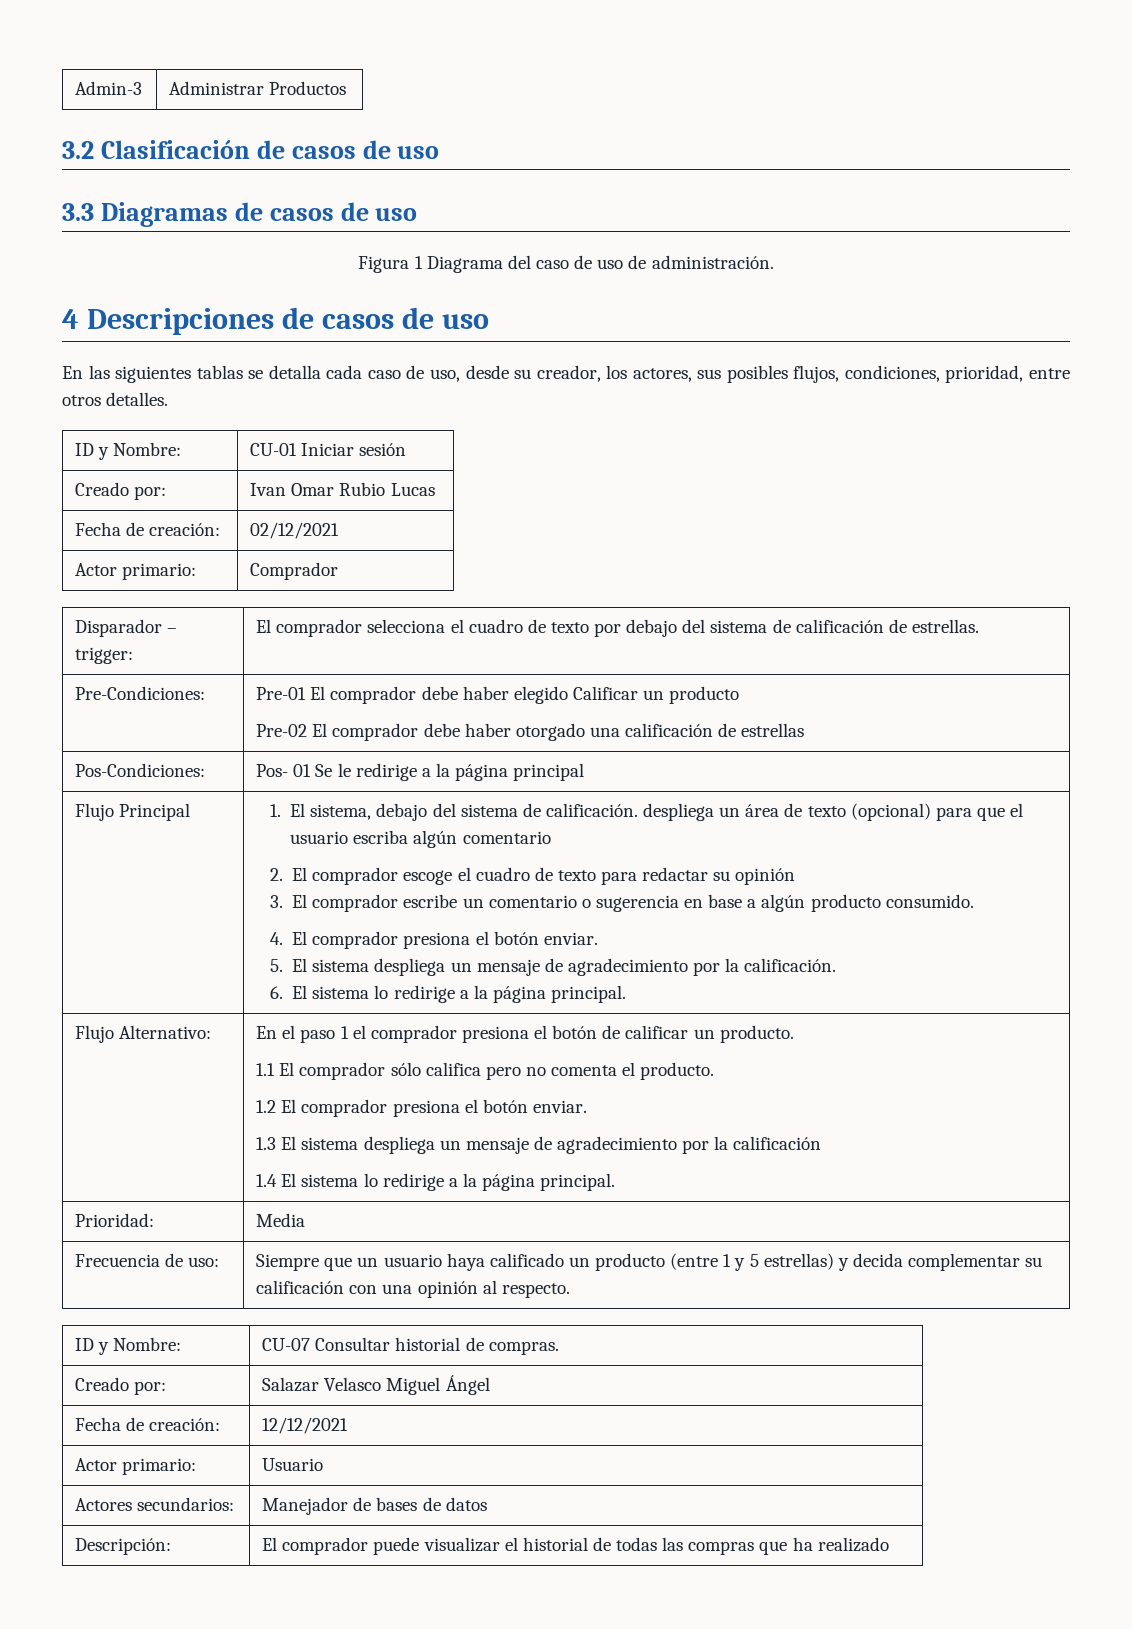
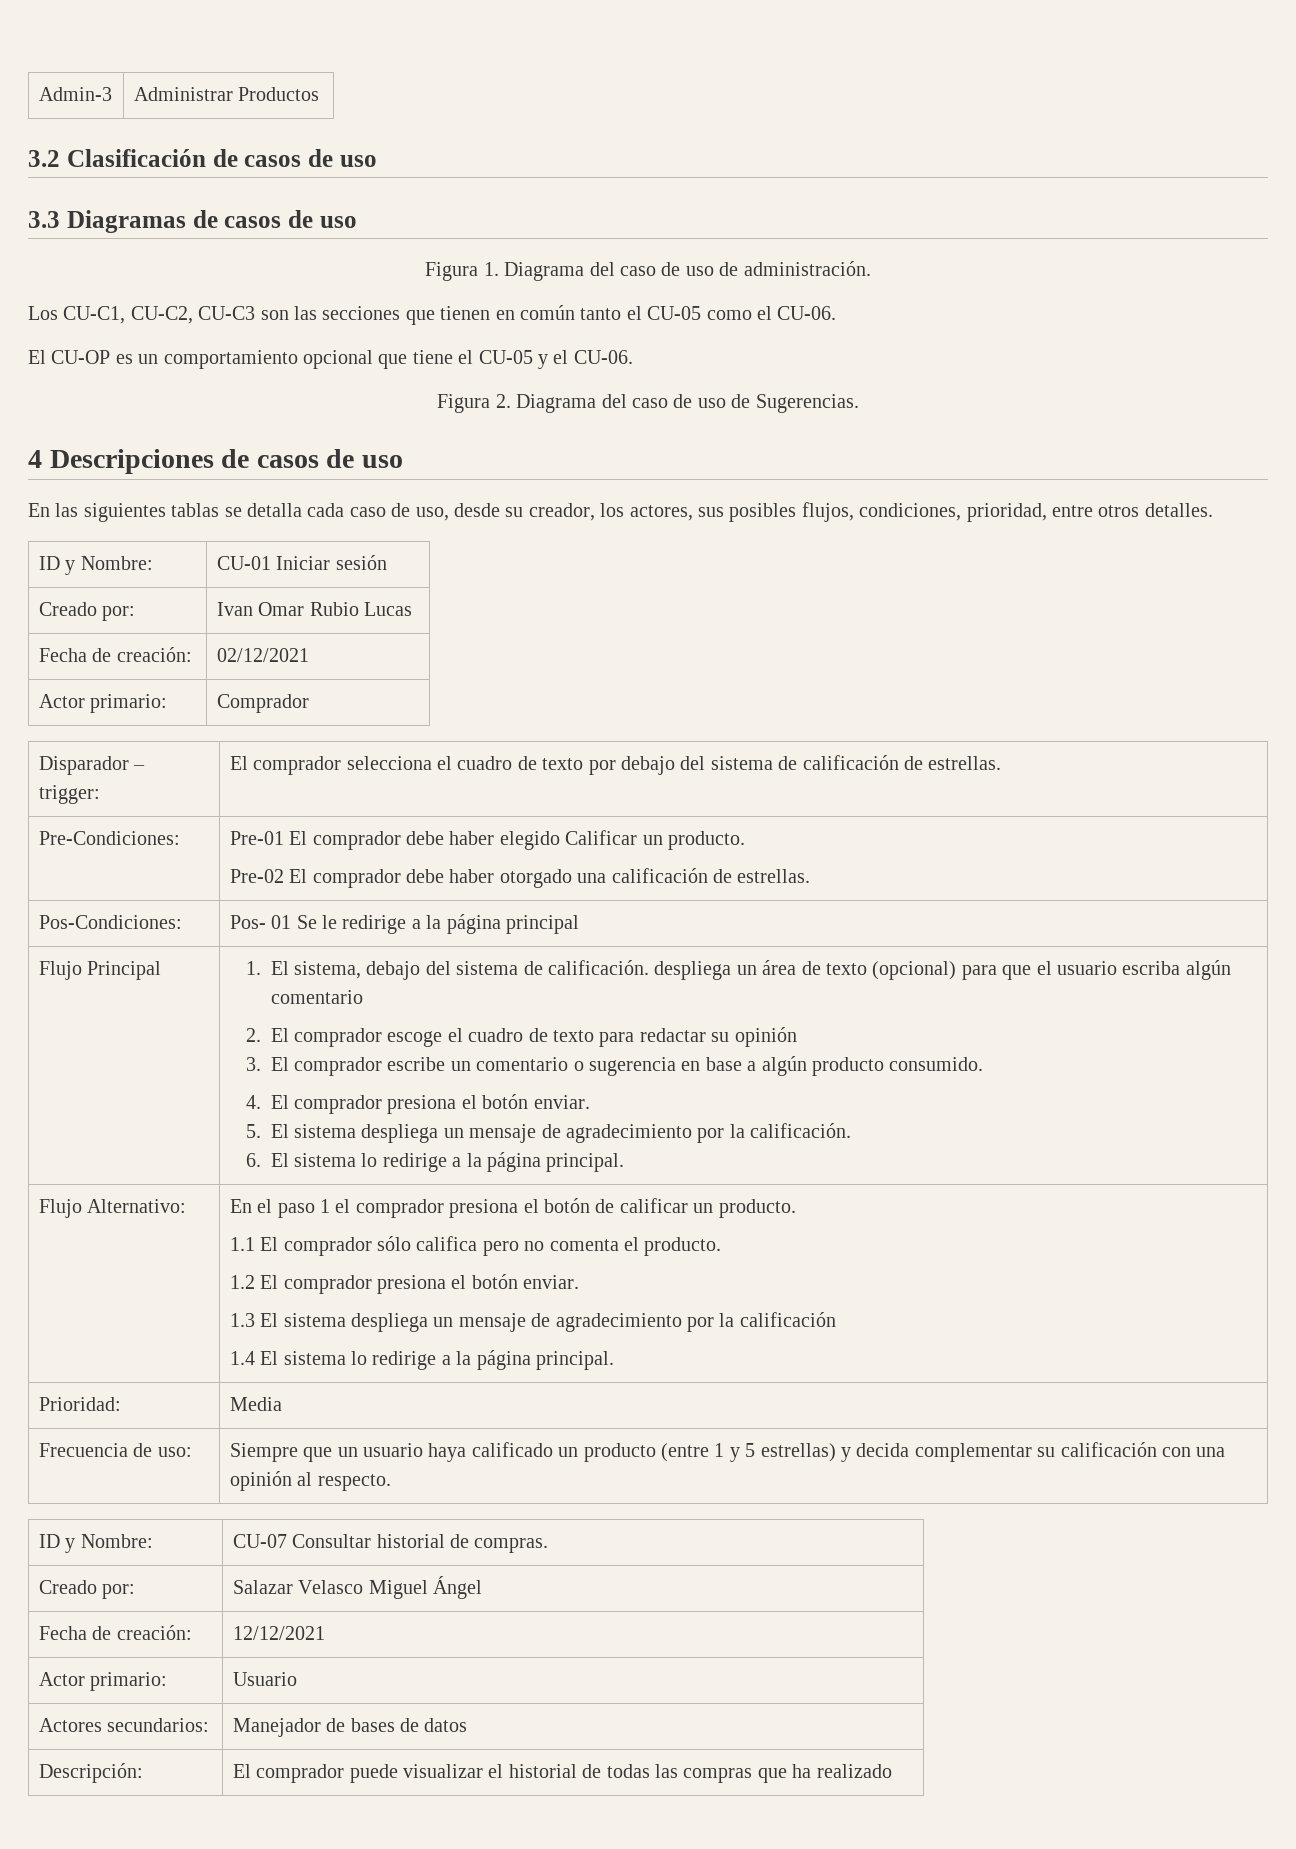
[414,256,423,269] 1 -> [483,262,499,276] 1.
(774, 262) none -> [28,305,837,325] [28,350,633,369] [437,394,859,413] // Los CU-C1, CU-C2, CU-C3 son las secciones que tienen en común tanto el CU-05 como el CU-06. // El CU-OP es un comportamiento opcional que tiene el CU-05 y el CU-06. // Figura 2. Diagrama del caso de uso de Sugerencias.
[669,686,740,704] producto -> [667,831,745,850] producto.
[741,723,805,737] estrellas -> [737,869,811,883] estrellas.

